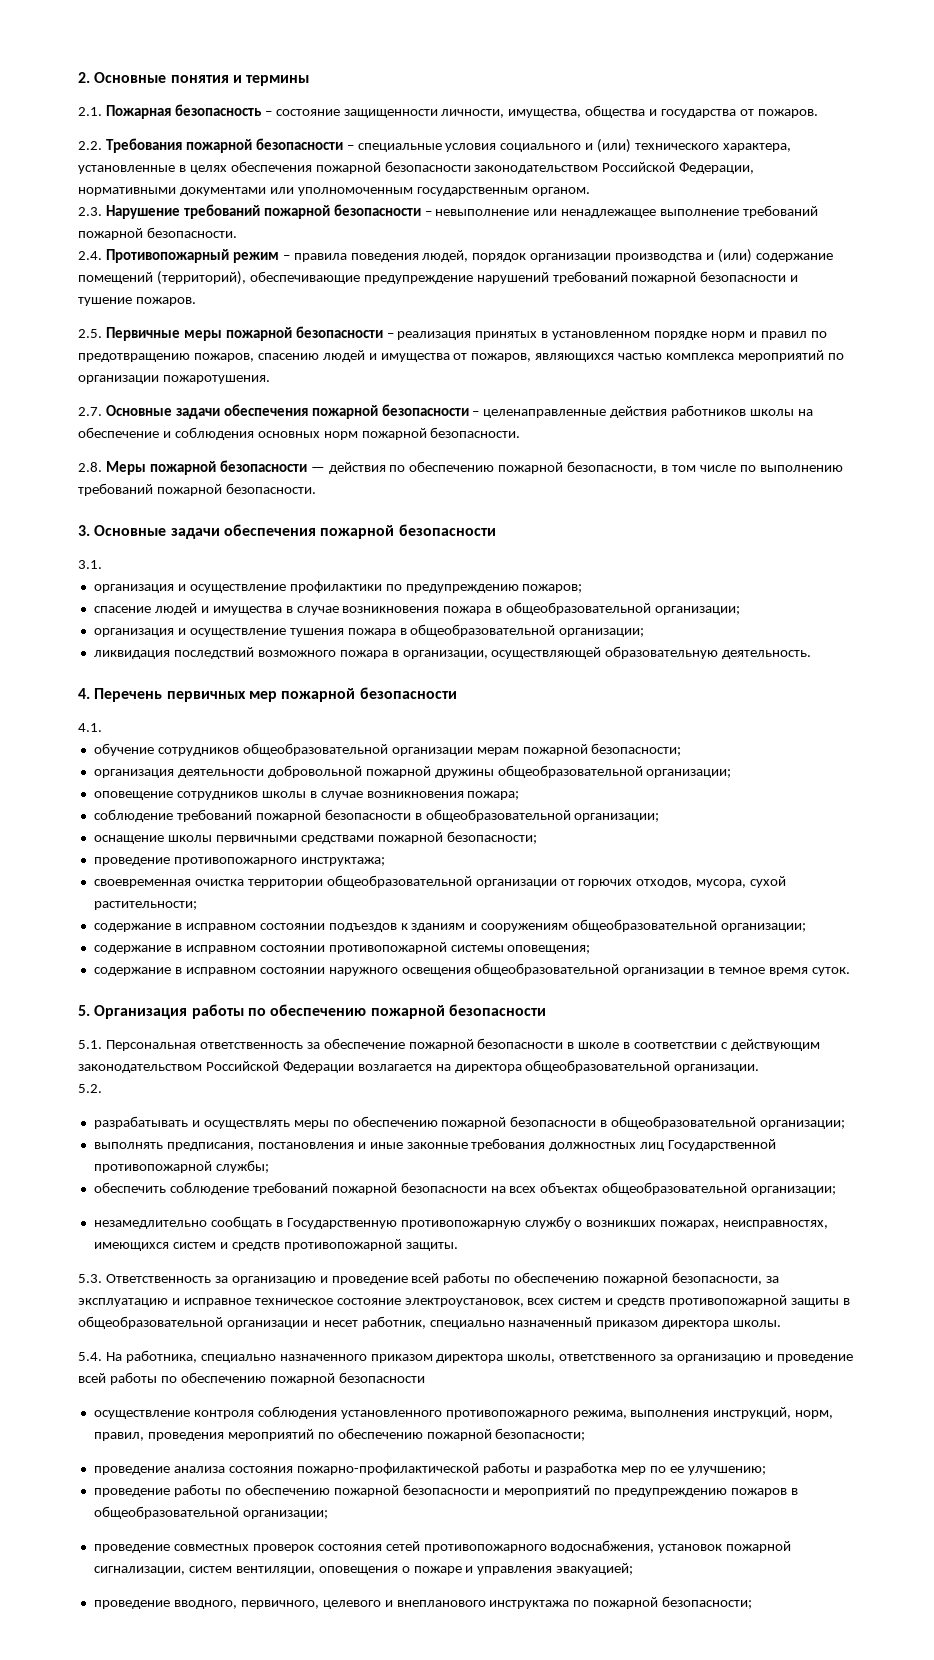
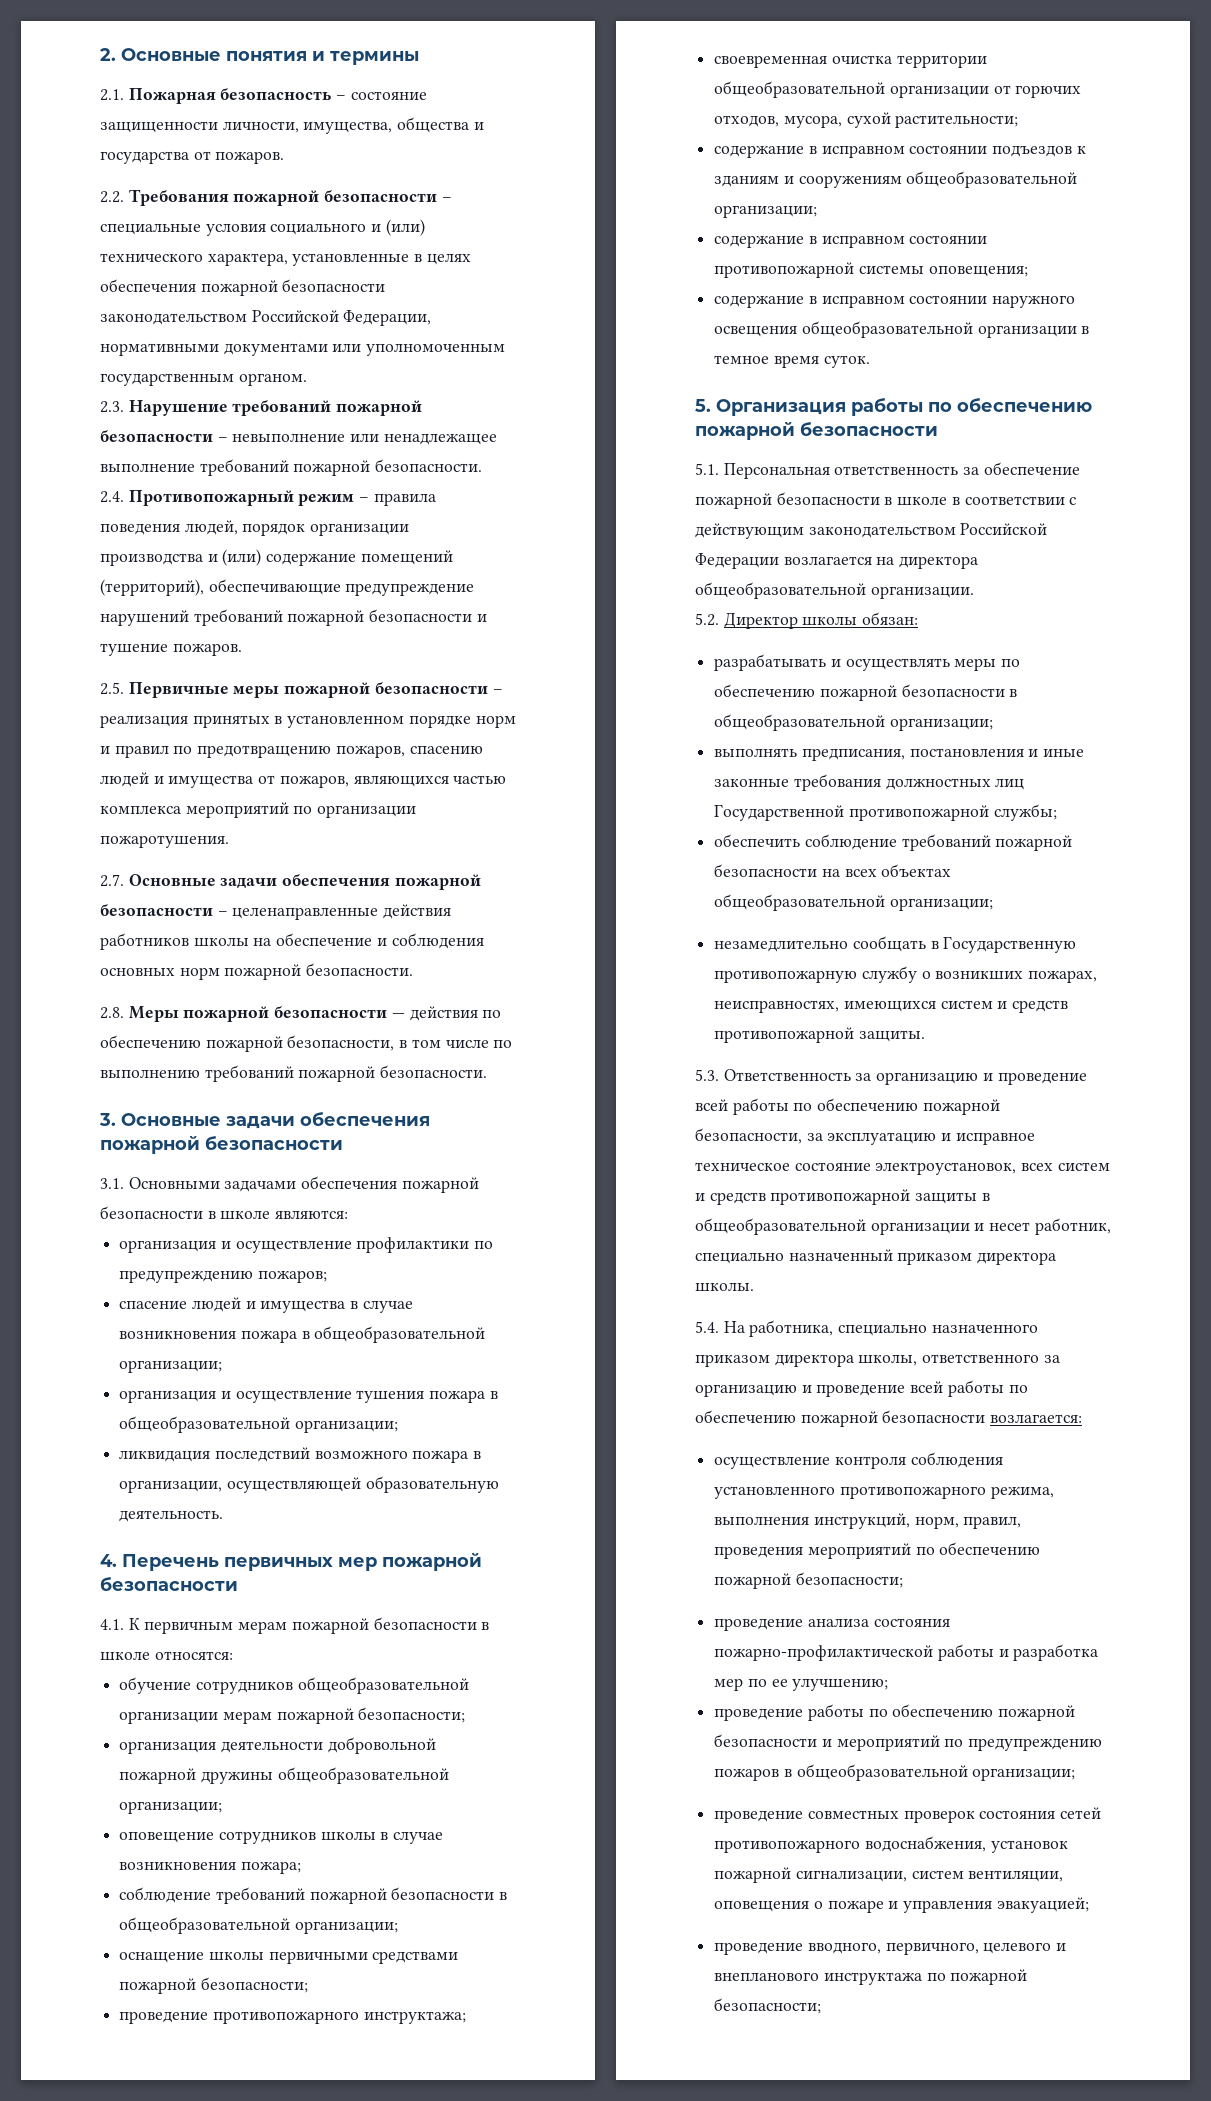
(102, 564) none -> [128,1176,479,1193] [100,1206,349,1220] Основными задачами обеспечения пожарной безопасности в школе являются:
(102, 727) none -> [128,1617,490,1634] [100,1651,233,1661] К первичным мерам пожарной безопасности в школе относятся:
(102, 1088) none -> [723,612,919,629] Директор школы обязан:
(425, 1377) none -> [990,1414,1083,1423] возлагается:

